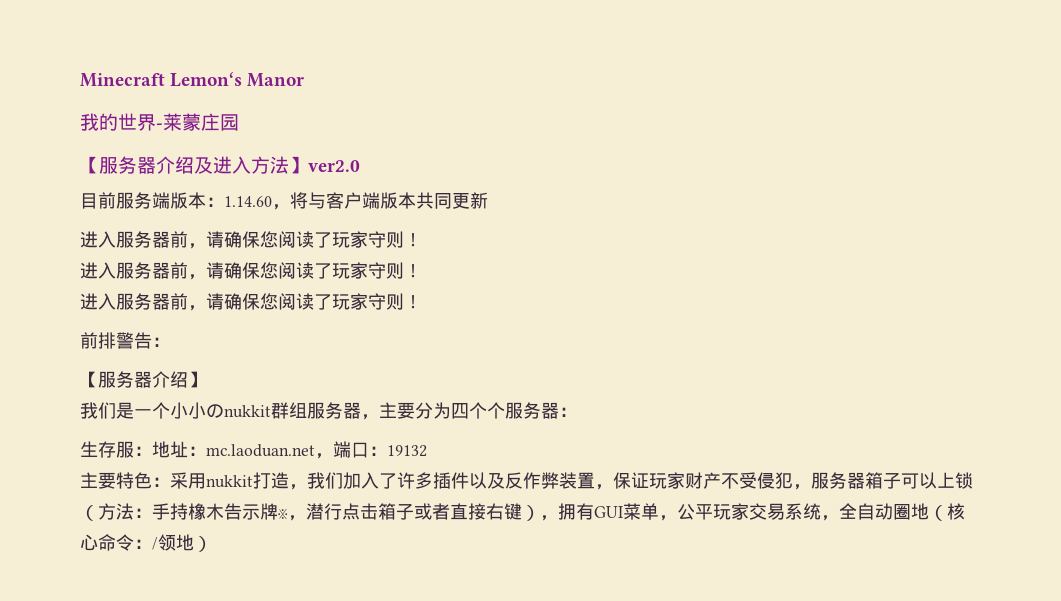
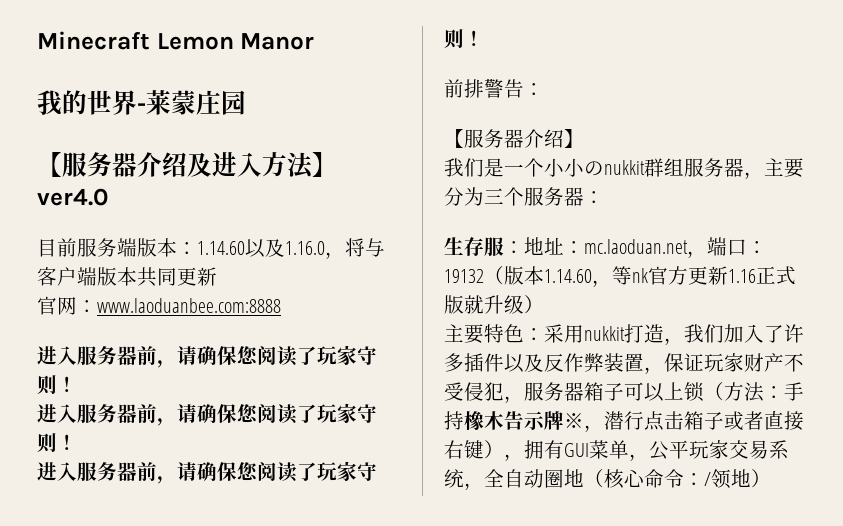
[170,72,243,87] Lemon‘s -> [156,33,234,50] Lemon
[308,160,360,172] ver2.0 -> [37,188,109,206] ver4.0
(272, 201) none -> [245,239,325,258] 以及1.16.0
(488, 200) none -> [37,296,281,315] // 官网：www.laoduanbee.com:8888
[451,402,487,419] 四个 -> [484,188,504,204] 三
(427, 451) none -> [484,266,796,287] [444,295,544,314] （版本1.14.60，等nk官方更新1.16正式版就升级）

